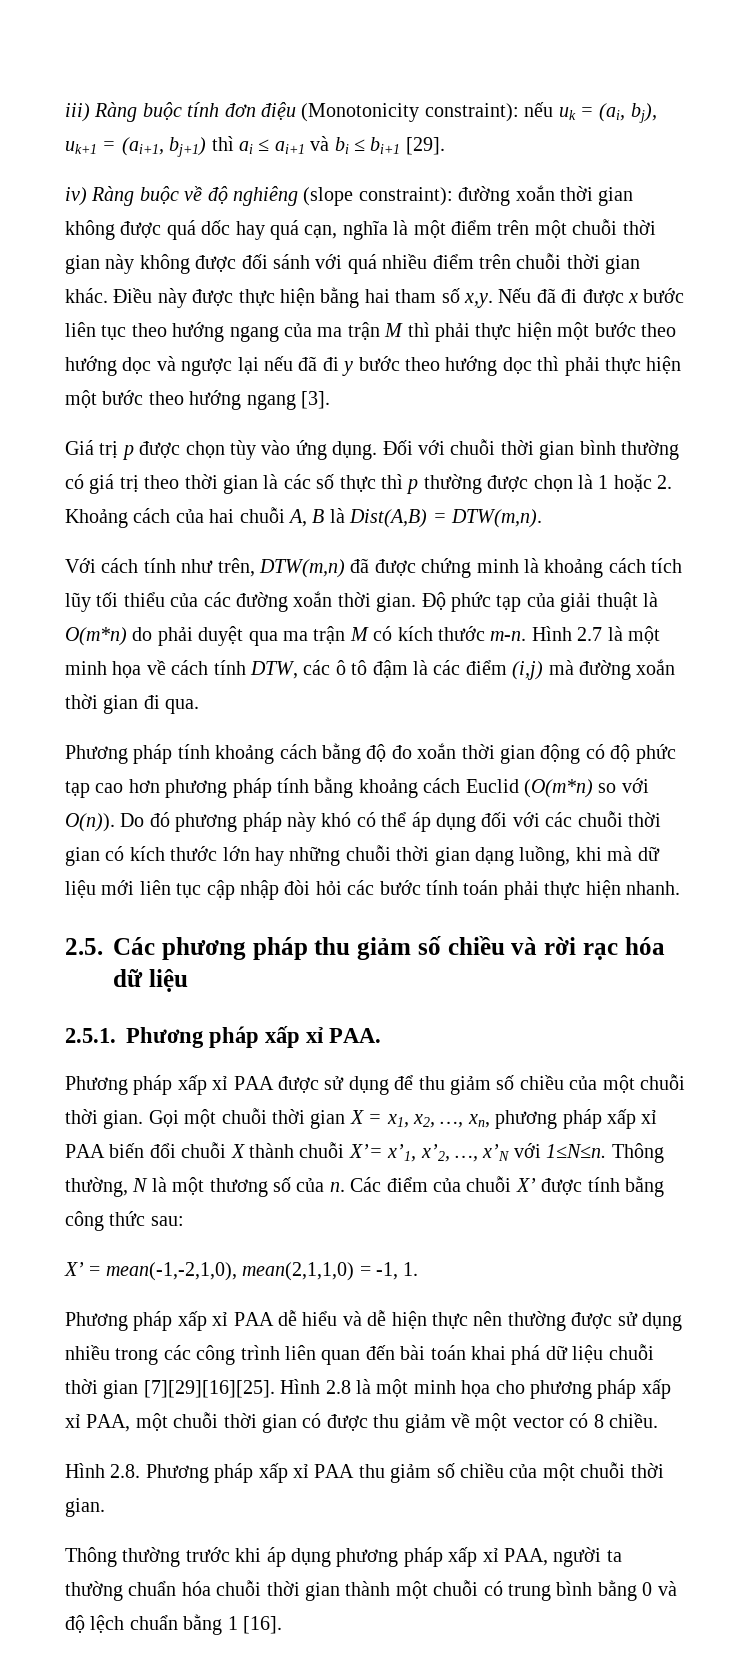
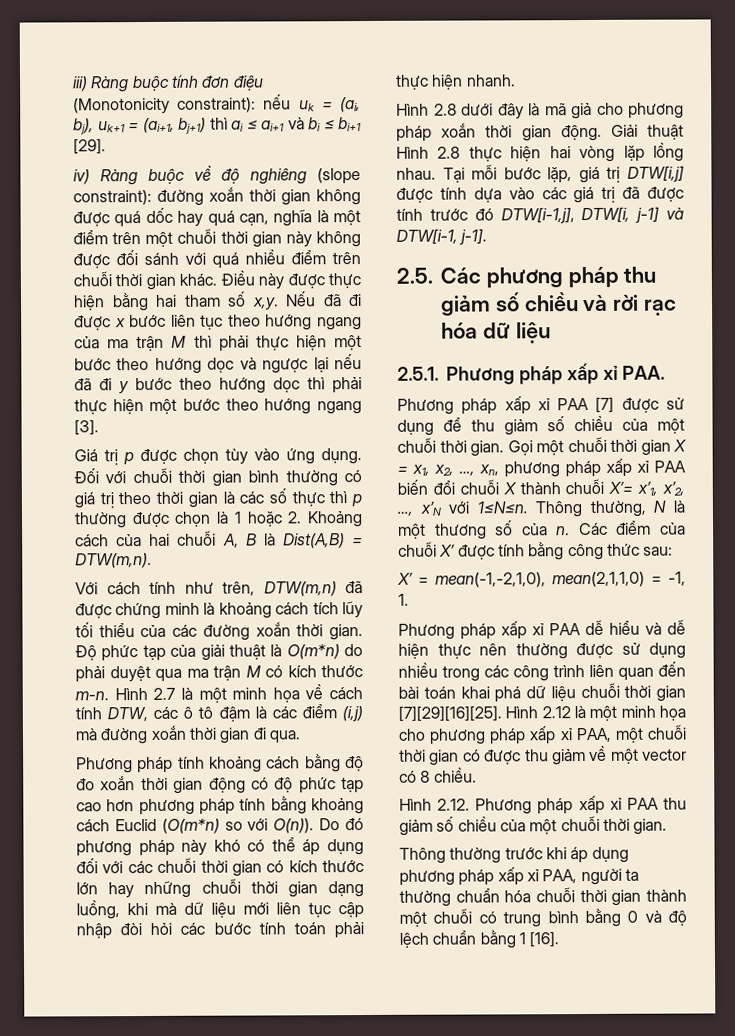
(680, 888) none -> [396,102,684,120] [396,122,684,142] [396,142,684,163] [396,164,684,184] [396,186,684,204] [396,206,684,225] [396,228,488,246] // Hình 2.8 dưới đây là mã giả cho phương pháp xoắn thời gian động. Giải thuật Hình 2.8 thực hiện hai vòng lặp lồng nhau. Tại mỗi bước lặp, giá trị DTW[i,j] được tính dựa vào các giá trị đã được tính trước đó DTW[i-1,j], DTW[i, j-1] và DTW[i-1, j-1].
(274, 1083) none -> [595,396,615,413] [7]
[325,1380,351,1394] 2.8 -> [541,706,571,719] 2.12
[110,1464,141,1478] 2.8. -> [437,798,471,811] 2.12.

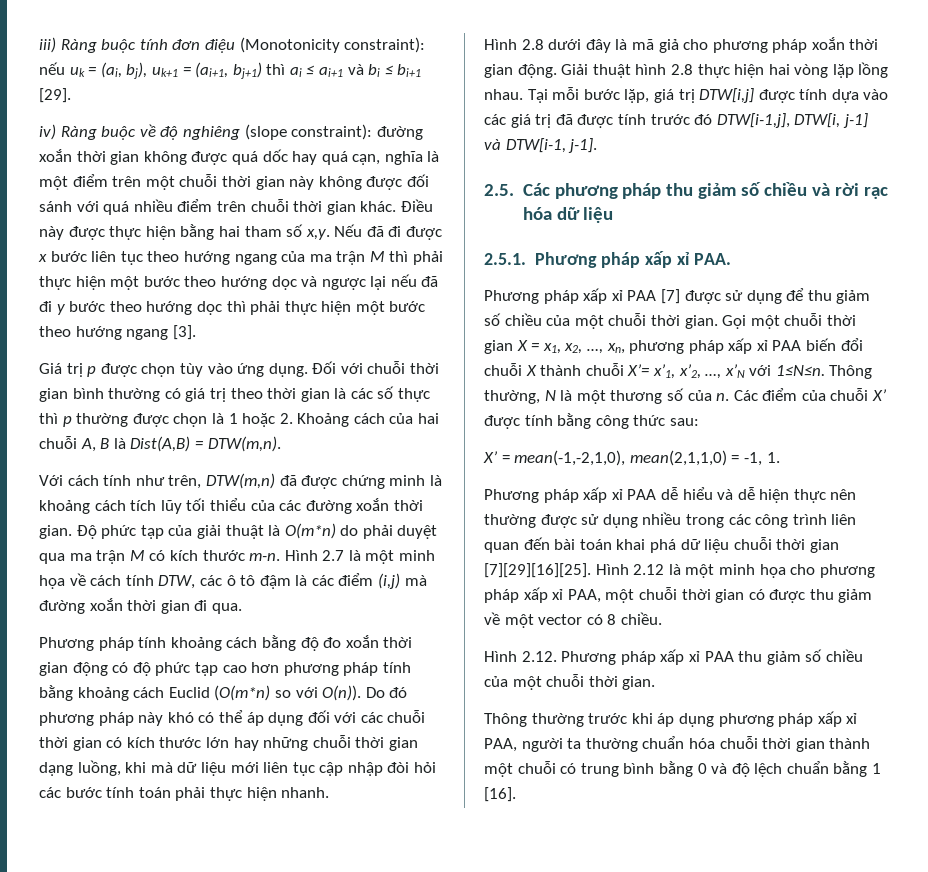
[396,146,429,159] Hình -> [635,64,667,75] hình

